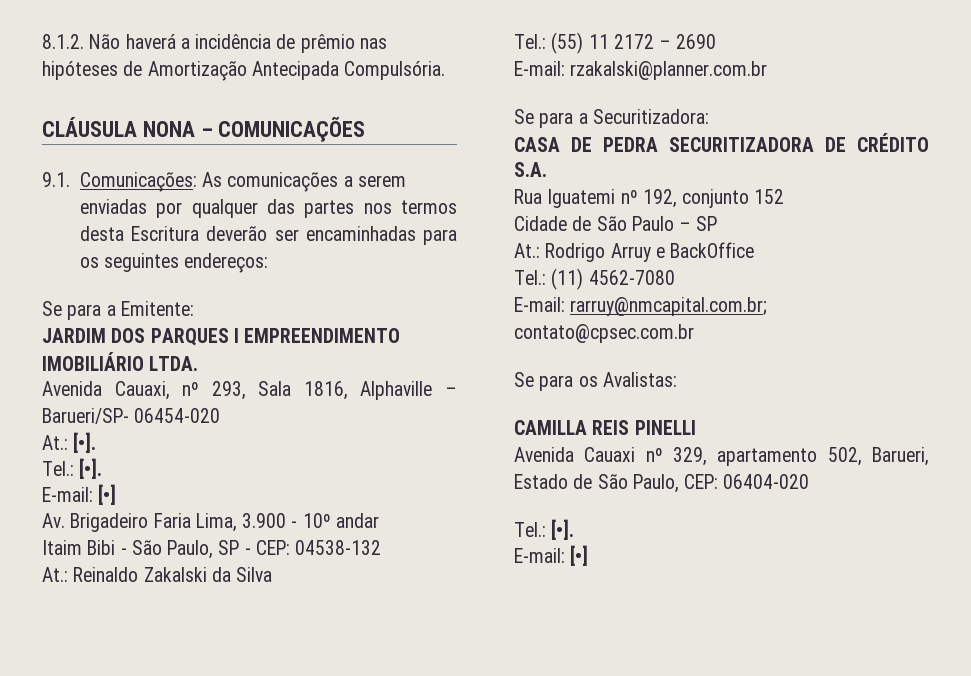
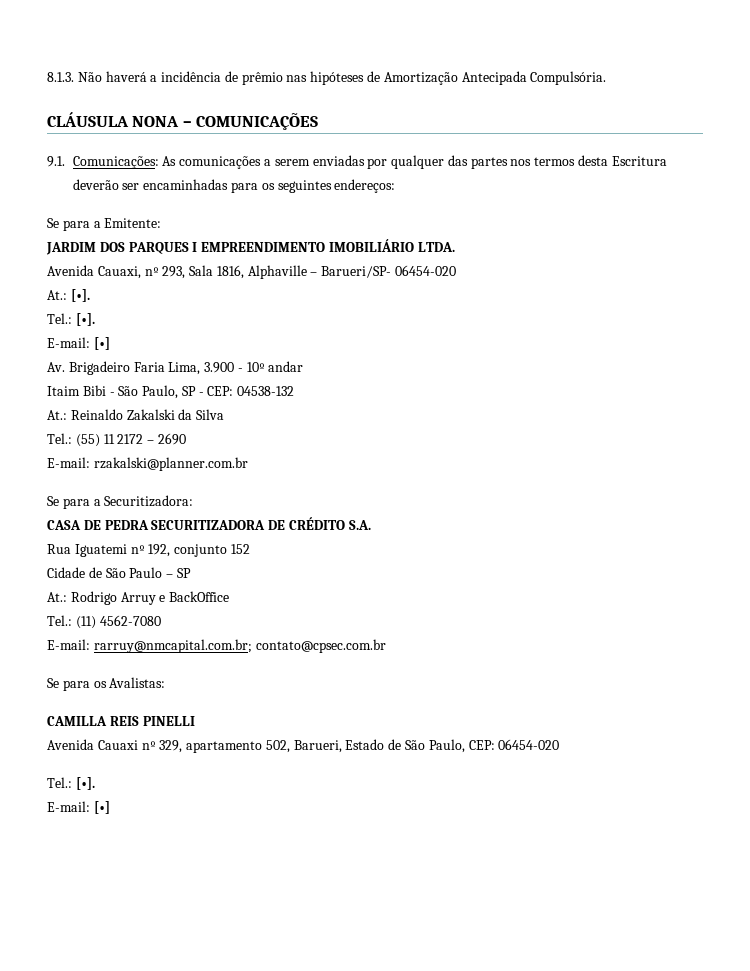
[42,34,84,49] 8.1.2. -> [47,72,74,82] 8.1.3.
[723,474,810,489] 06404-020 -> [498,739,560,750] 06454-020

